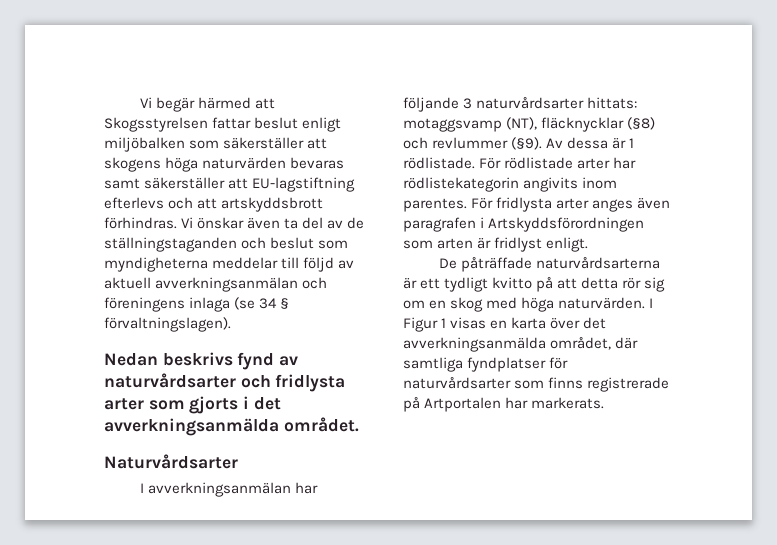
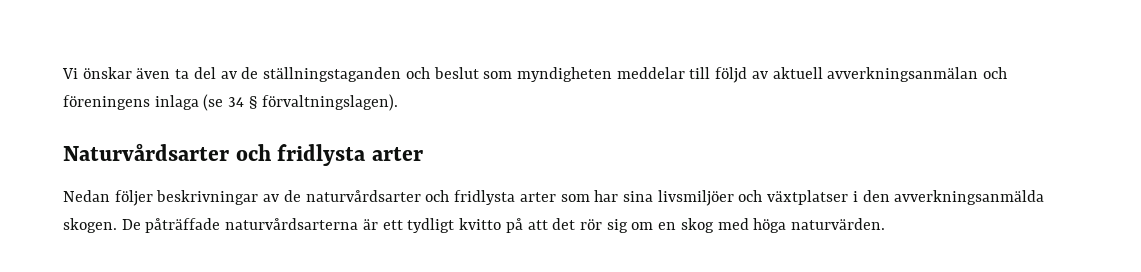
[140,97,276,112] [104,117,342,132] [104,137,328,152] [104,157,345,172] [104,177,356,192] [104,197,324,212] [104,217,194,229] Vi begär härmed att Skogsstyrelsen fattar beslut enligt miljöbalken som säkerställer att skogens höga naturvärden bevaras samt säkerställer att EU-lagstiftning efterlevs och att artskyddsbrott förhindras. Vi -> [62,68,78,79] Vi
[104,257,208,272] myndigheterna -> [516,67,612,82] myndigheten
[104,352,299,370] Nedan beskrivs fynd av -> [63,143,423,166] [63,190,301,206] Naturvårdsarter och fridlysta arter // Nedan följer beskrivningar av de
[189,396,281,414] [104,417,359,436] [104,454,238,469] [140,482,319,497] [403,96,638,112] [403,117,656,132] [403,137,635,150] [403,157,637,169] [403,177,618,192] [403,197,671,212] [403,217,645,232] [403,237,589,252] gjorts i det avverkningsanmälda området. // Naturvårdsarter // I avverkningsanmälan har följande 3 naturvårdsarter hittats: motaggsvamp (NT), fläcknycklar (§8) och revlummer (§9). Av dessa är 1 rödlistade. För rödlistade arter har rödlistekategorin angivits inom parentes. För fridlysta arter anges även paragrafen i Artskyddsförordningen som arten är fridlyst enligt. // -> [594,190,1045,206] [63,218,117,233] har sina livsmiljöer och växtplatser i den avverkningsanmälda skogen.
[581,277,619,289] detta -> [552,218,576,230] det
[649,298,654,308] [403,317,607,332] [403,336,639,352] [403,357,569,372] [403,376,670,392] [403,396,605,412] I Figur 1 visas en karta över det avverkningsanmälda området, där samtliga fyndplatser för naturvårdsarter som finns registrerade på Artportalen har markerats. -> (886, 224) none

